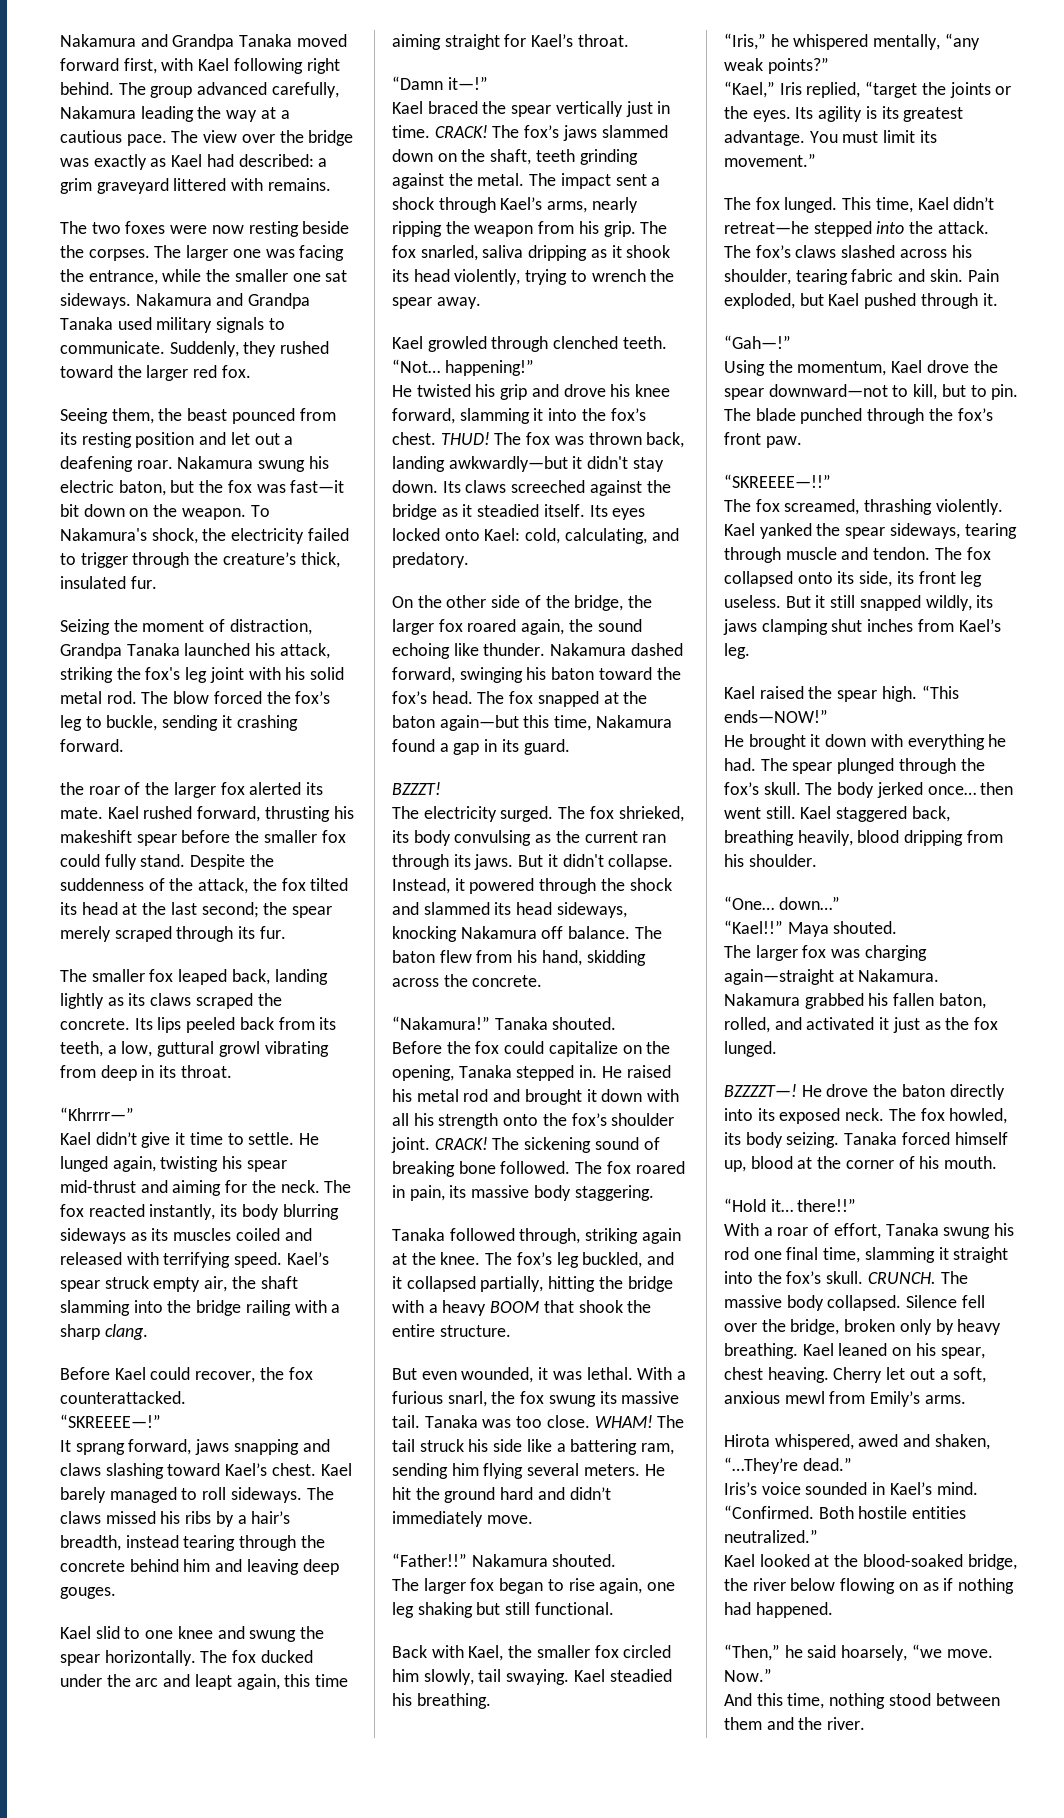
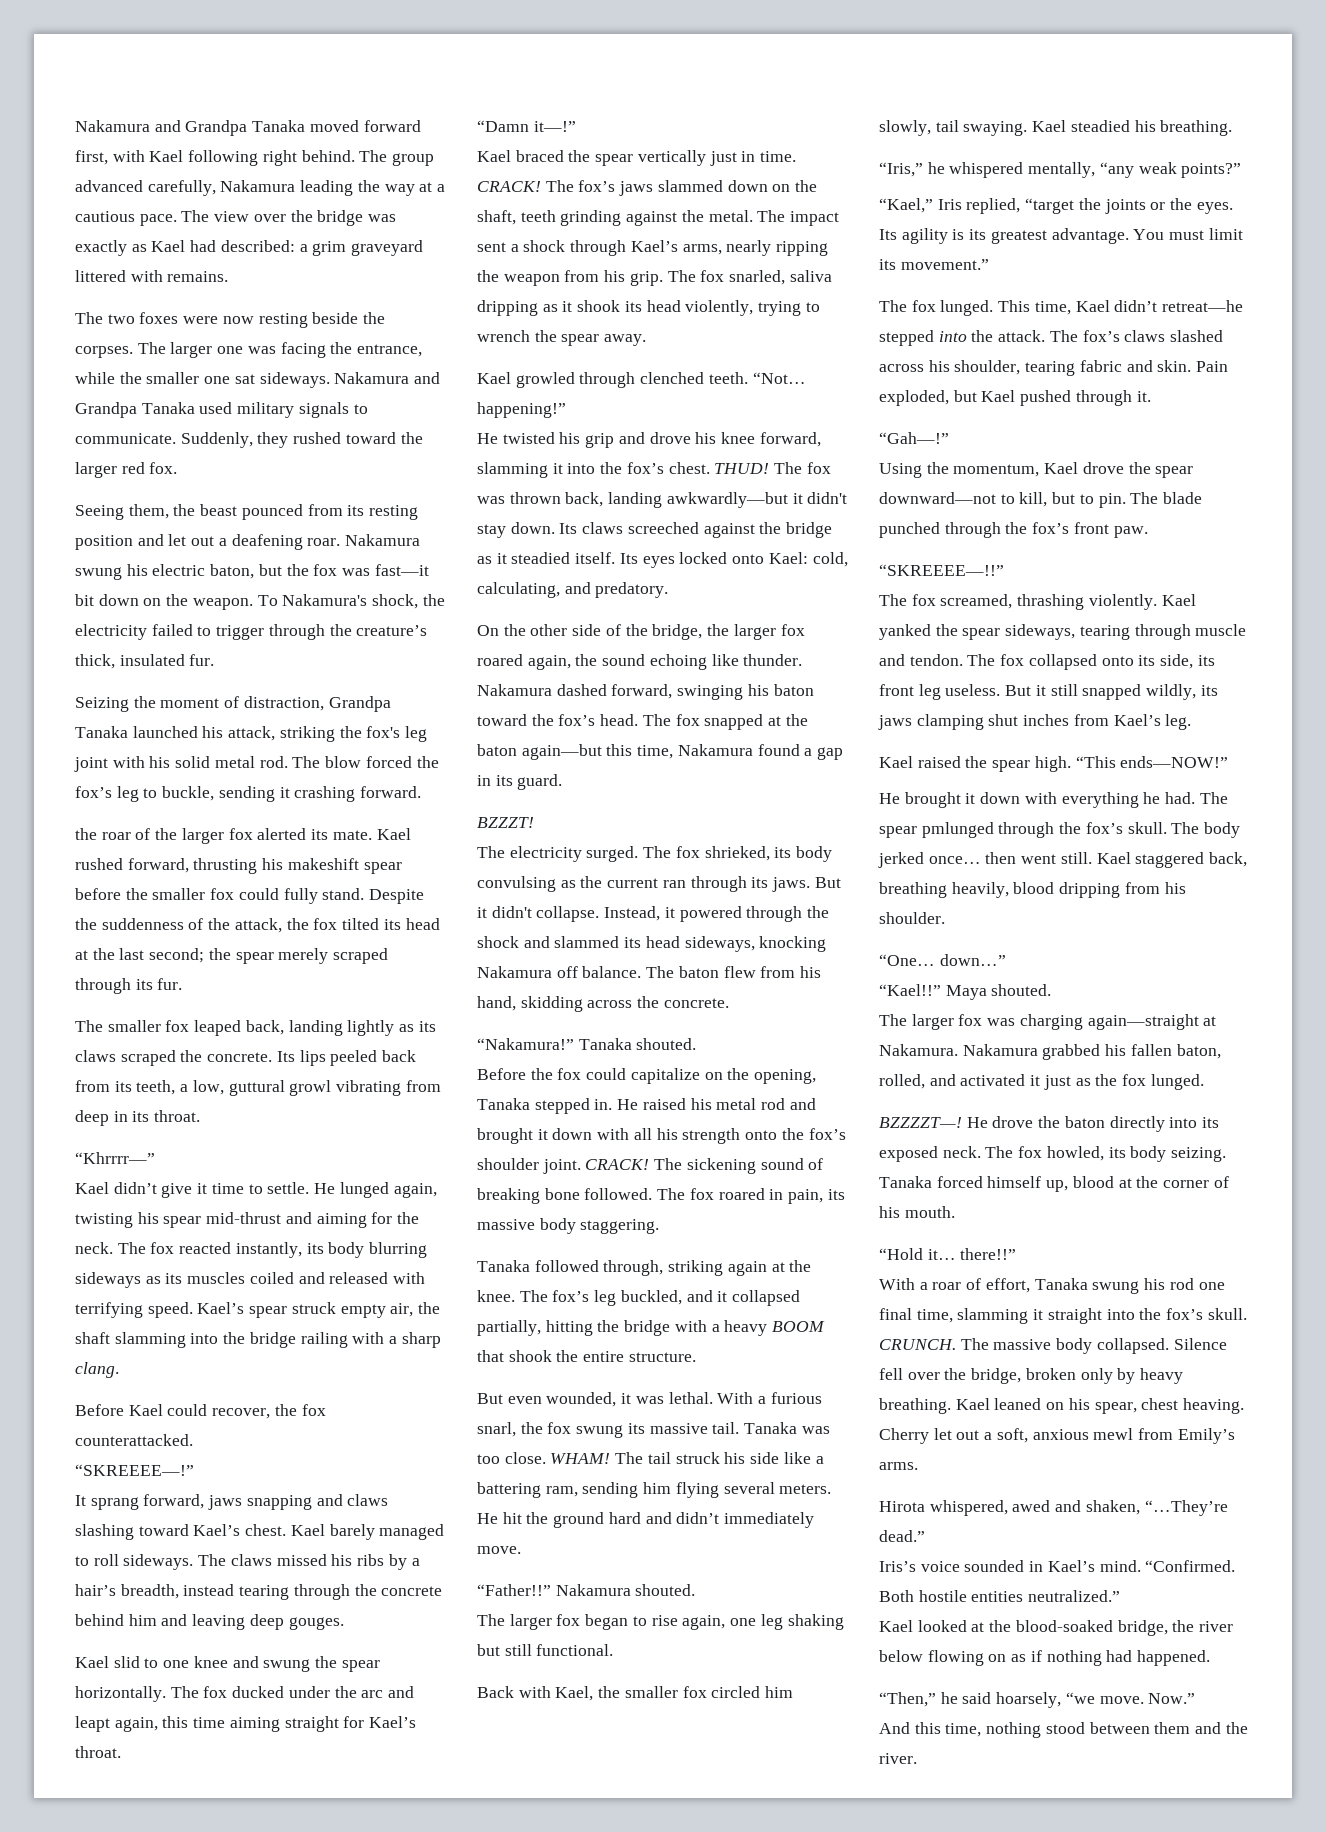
[837,758,895,774] plunged -> [921,822,994,838] pmlunged

